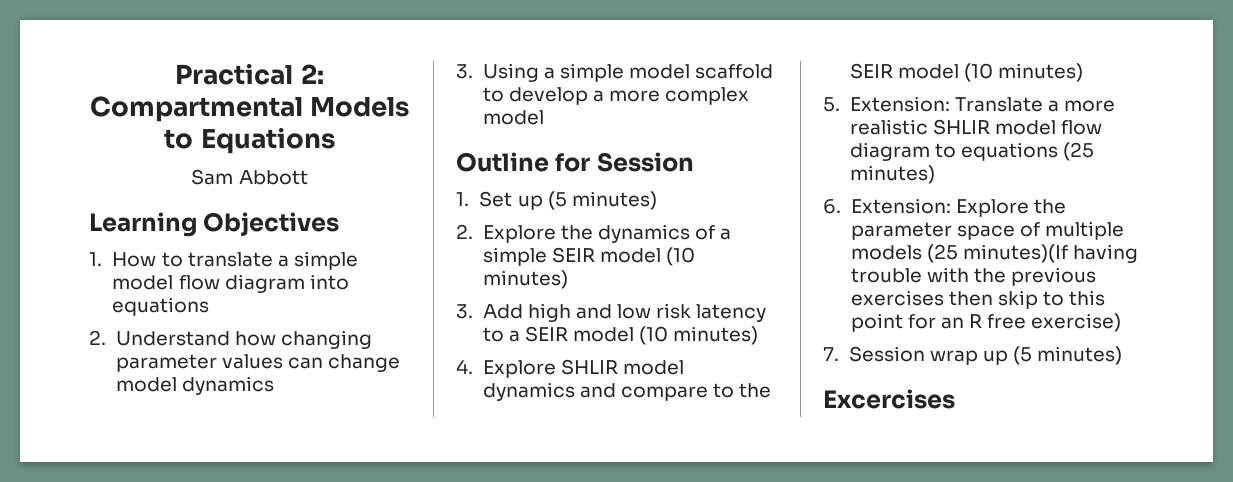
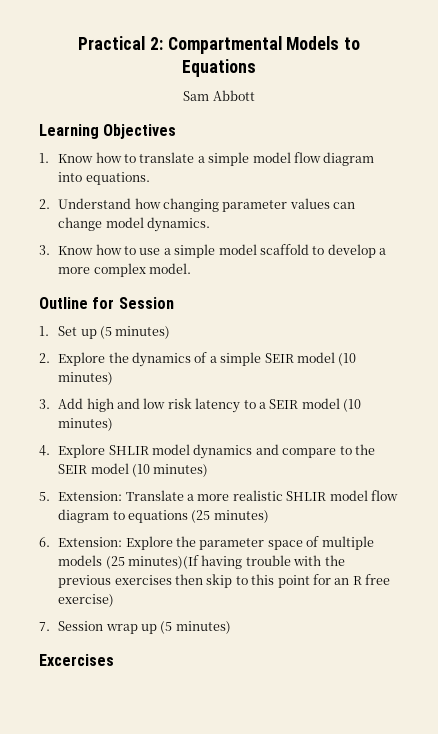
[112,252,157,267] How -> [58,152,122,163] Know how
[112,297,210,316] equations -> [85,172,150,185] equations.
[181,376,274,395] [456,63,539,82] dynamics // 3. Using -> [147,217,211,232] [39,244,161,255] dynamics. // 3. Know how to use
[482,110,544,125] model -> [149,263,192,274] model.

